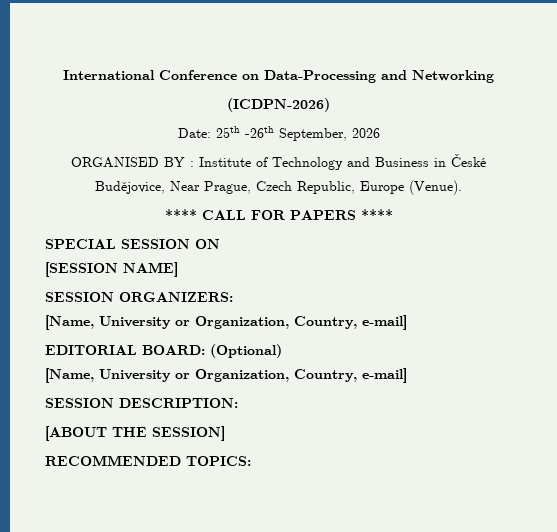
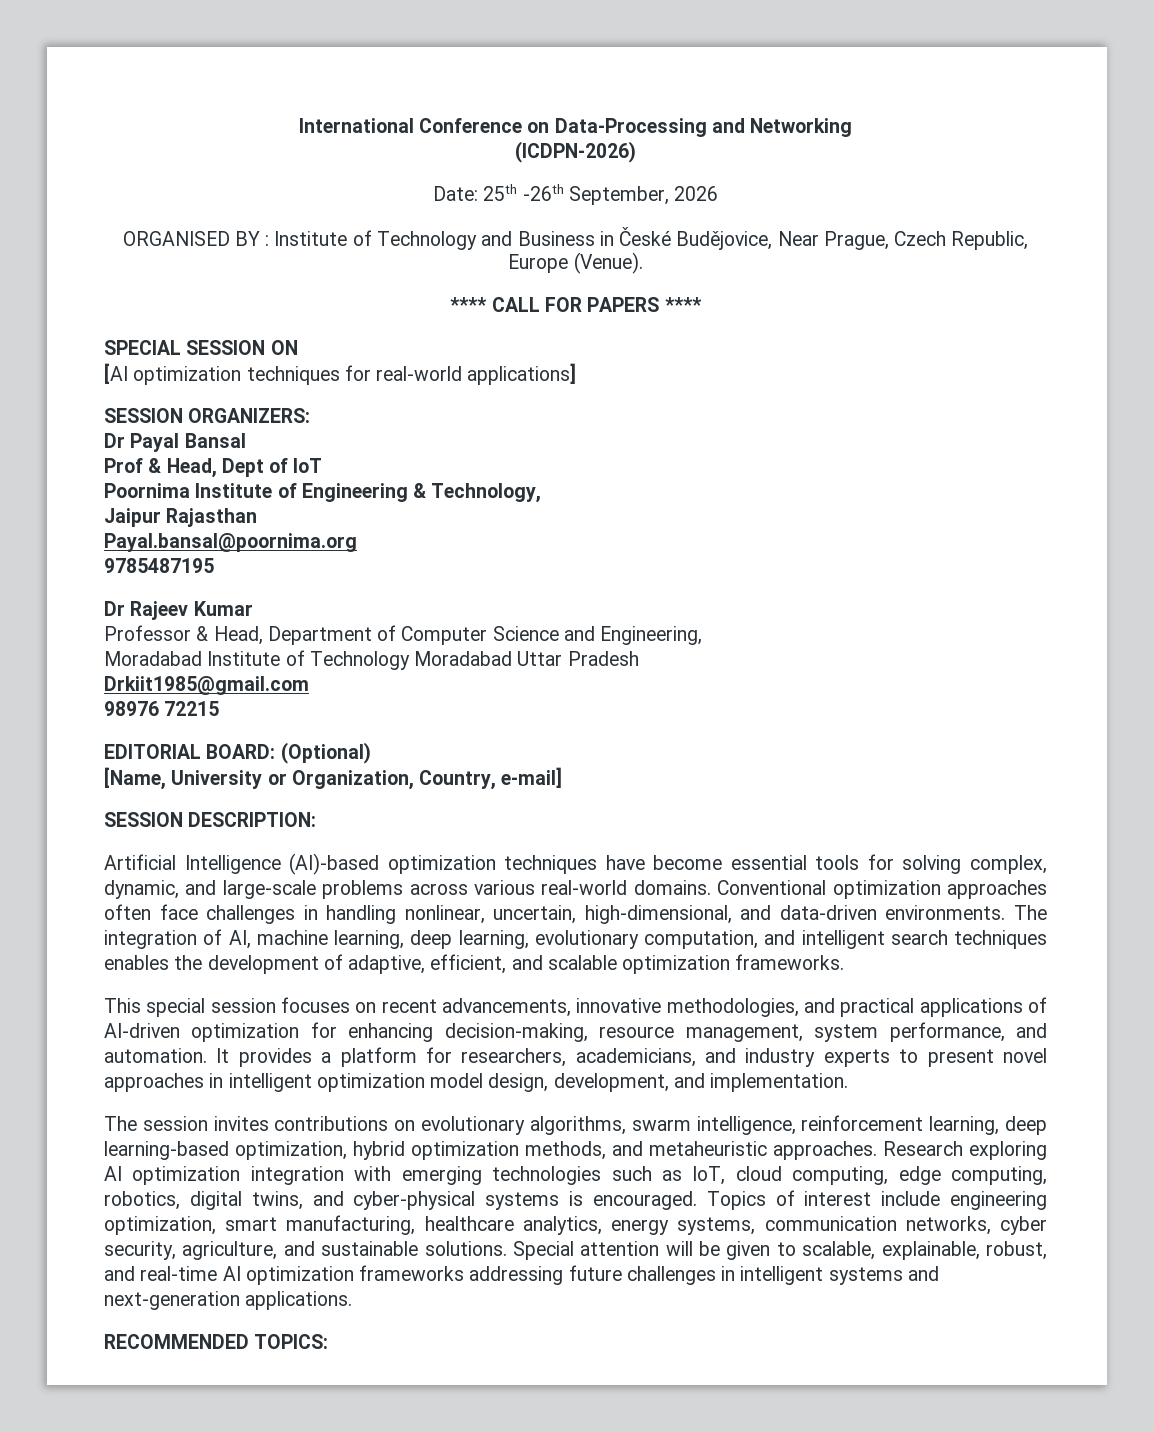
[45,262,178,277] [45,292,233,302] [45,315,407,330] [SESSION NAME] // SESSION ORGANIZERS: // [Name, University or Organization, Country, e-mail] -> [104,363,577,385] [104,408,311,423] [104,433,246,452] [104,458,323,478] [104,483,542,503] [104,508,258,527] [104,533,357,552] [104,558,214,573] [104,601,253,620] [104,625,703,645] [104,650,639,670] [104,676,309,695] [104,701,220,716] [AI optimization techniques for real-world applications] // SESSION ORGANIZERS: // Dr Payal Bansal // Prof & Head, Dept of IoT // Poornima Institute of Engineering & Technology, // Jaipur Rajasthan // Payal.bansal@poornima.org // 9785487195 // Dr Rajeev Kumar // Professor & Head, Department of Computer Science and Engineering, // Moradabad Institute of Technology Moradabad Uttar Pradesh // Drkiit1985@gmail.com // 98976 72215
[45,426,225,441] [ABOUT THE SESSION] -> [104,853,1047,875] [104,880,1047,899] [104,904,1047,924] [104,929,1047,949] [104,954,845,974] [104,997,1047,1017] [104,1022,1047,1042] [104,1047,1047,1067] [104,1073,849,1092] [104,1115,1048,1135] [104,1141,1047,1160] [104,1166,1047,1185] [104,1190,1047,1210] [104,1215,1047,1235] [104,1241,1047,1260] [104,1265,939,1285] [104,1291,353,1310] Artificial Intelligence (AI)-based optimization techniques have become essential tools for solving complex, dynamic, and large-scale problems across various real-world domains. Conventional optimization approaches often face challenges in handling nonlinear, uncertain, high-dimensional, and data-driven environments. The integration of AI, machine learning, deep learning, evolutionary computation, and intelligent search techniques enables the development of adaptive, efficient, and scalable optimization frameworks. // This special session focuses on recent advancements, innovative methodologies, and practical applications of AI-driven optimization for enhancing decision-making, resource management, system performance, and automation. It provides a platform for researchers, academicians, and industry experts to present novel approaches in intelligent optimization model design, development, and implementation. // The session invites contributions on evolutionary algorithms, swarm intelligence, reinforcement learning, deep learning-based optimization, hybrid optimization methods, and metaheuristic approaches. Research exploring AI optimization integration with emerging technologies such as IoT, cloud computing, edge computing, robotics, digital twins, and cyber-physical systems is encouraged. Topics of interest include engineering optimization, smart manufacturing, healthcare analytics, energy systems, communication networks, cyber security, agriculture, and sustainable solutions. Special attention will be given to scalable, explainable, robust, and real-time AI optimization frameworks addressing future challenges in intelligent systems and next-generation applications.

